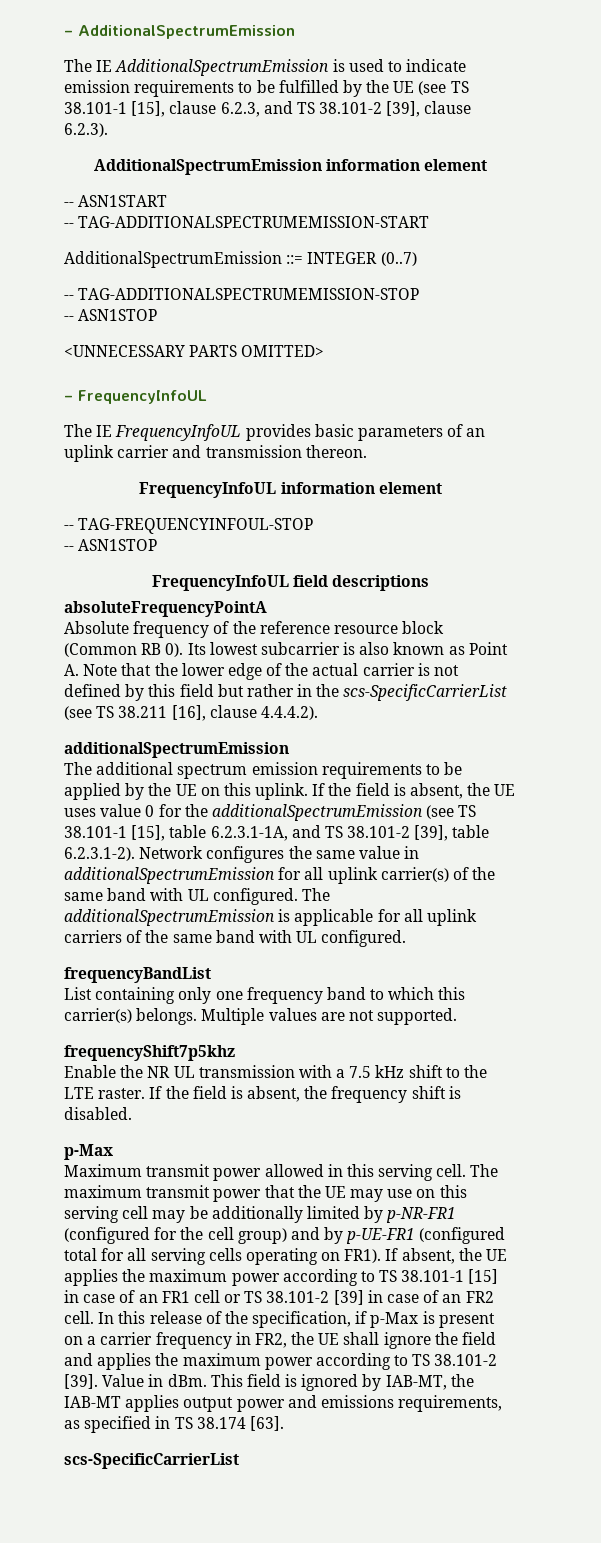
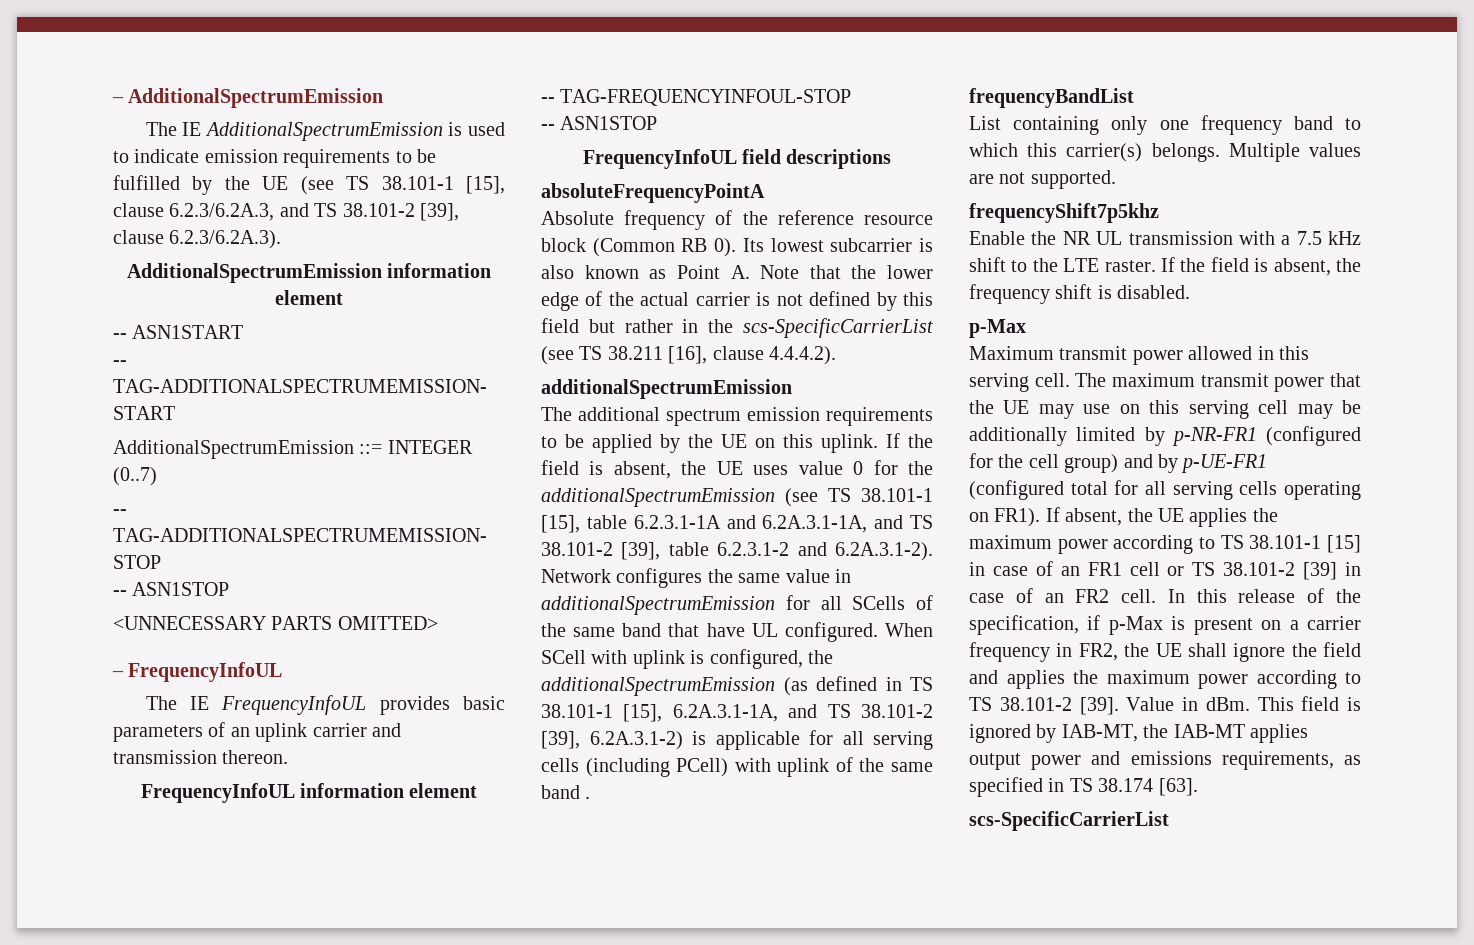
[220,102,260,117] 6.2.3, -> [169,203,275,221] 6.2.3/6.2A.3,
[64,123,108,137] 6.2.3). -> [169,230,282,249] 6.2.3/6.2A.3).
[210,826,288,841] 6.2.3.1-1A, -> [633,515,868,533] 6.2.3.1-1A and 6.2A.3.1-1A,
[64,847,135,861] 6.2.3.1-2). -> [717,542,933,561] 6.2.3.1-2 and 6.2A.3.1-2).
[327,867,496,884] [64,888,330,905] [64,909,477,926] [64,930,407,947] uplink carrier(s) of the same band with UL configured. The additionalSpectrumEmission is applicable for all uplink carriers of the same band with UL configured. -> [852,595,933,610] [541,622,933,642] [541,649,833,669] [541,676,933,696] [541,704,933,722] [541,730,933,750] [541,757,933,777] [541,785,591,799] SCells of the same band that have UL configured. When SCell with uplink is configured, the additionalSpectrumEmission (as defined in TS 38.101-1 [15], 6.2A.3.1-1A, and TS 38.101-2 [39], 6.2A.3.1-2) is applicable for all serving cells (including PCell) with uplink of the same band .

